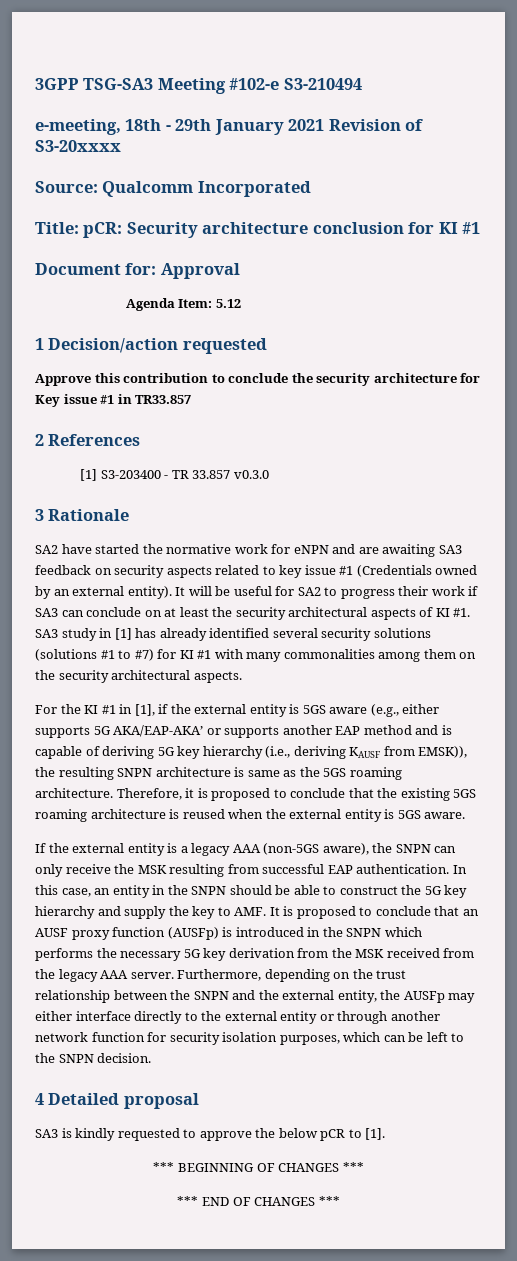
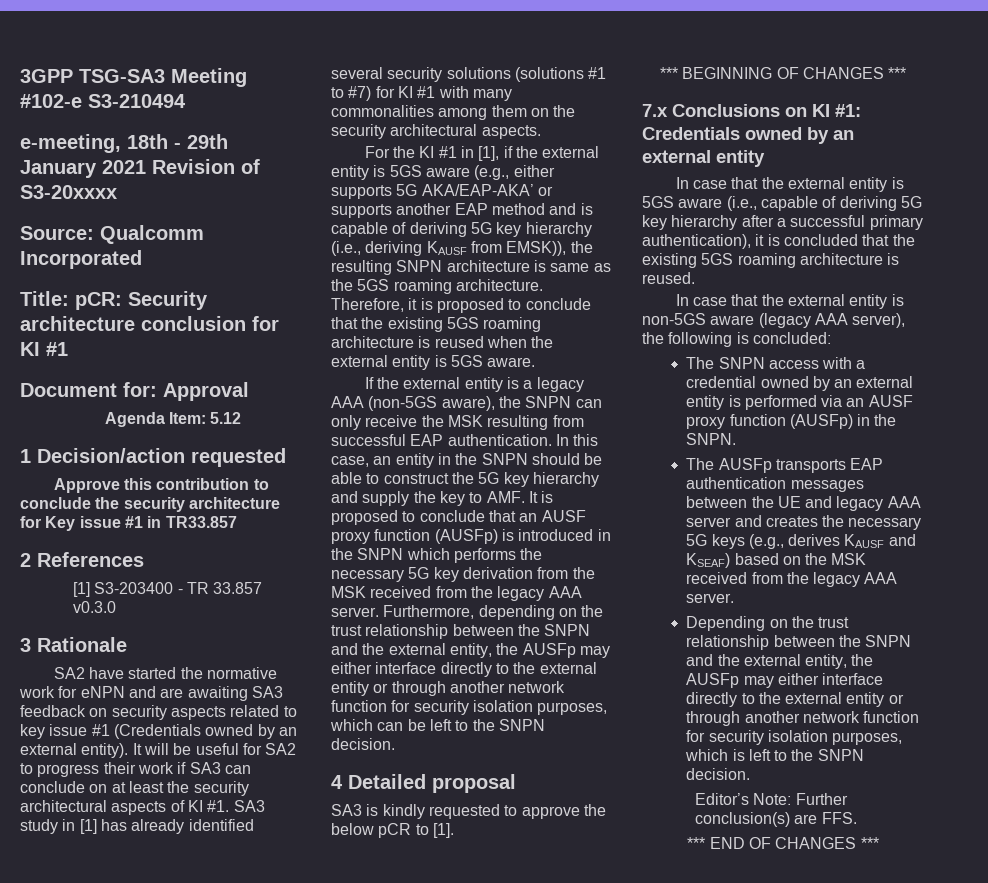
(364, 1167) none -> [642,104,861,117] [642,127,854,144] [642,150,765,167] [675,177,904,192] [642,196,922,211] [642,215,923,230] [642,234,915,249] [642,253,900,268] [642,272,695,284] [675,294,904,309] [642,313,906,328] [642,332,831,347] [686,357,866,369] [686,376,914,391] [686,395,913,410] [686,414,897,429] [686,433,737,445] [686,458,884,473] [686,477,864,492] [686,496,921,511] [686,515,922,530] [686,534,916,549] [686,553,867,568] [686,572,898,587] [686,593,735,603] [686,616,850,631] [686,635,912,650] [686,654,874,669] [686,673,884,688] [686,692,904,707] [686,711,920,726] [686,730,903,745] [685,749,864,761] [686,768,751,780] [695,793,848,805] [695,812,857,827] // 7.x Conclusions on KI #1: Credentials owned by an external entity // In case that the external entity is 5GS aware (i.e., capable of deriving 5G key hierarchy after a successful primary authentication), it is concluded that the existing 5GS roaming architecture is reused. // In case that the external entity is non-5GS aware (legacy AAA server), the following is concluded: // The SNPN access with a credential owned by an external entity is performed via an AUSF proxy function (AUSFp) in the SNPN. // The AUSFp transports EAP authentication messages between the UE and legacy AAA server and creates the necessary 5G keys (e.g., derives KAUSF and KSEAF) based on the MSK received from the legacy AAA server. // Depending on the trust relationship between the SNPN and the external entity, the AUSFp may either interface directly to the external entity or through another network function for security isolation purposes, which is left to the SNPN decision. // Editor’s Note: Further conclusion(s) are FFS.

